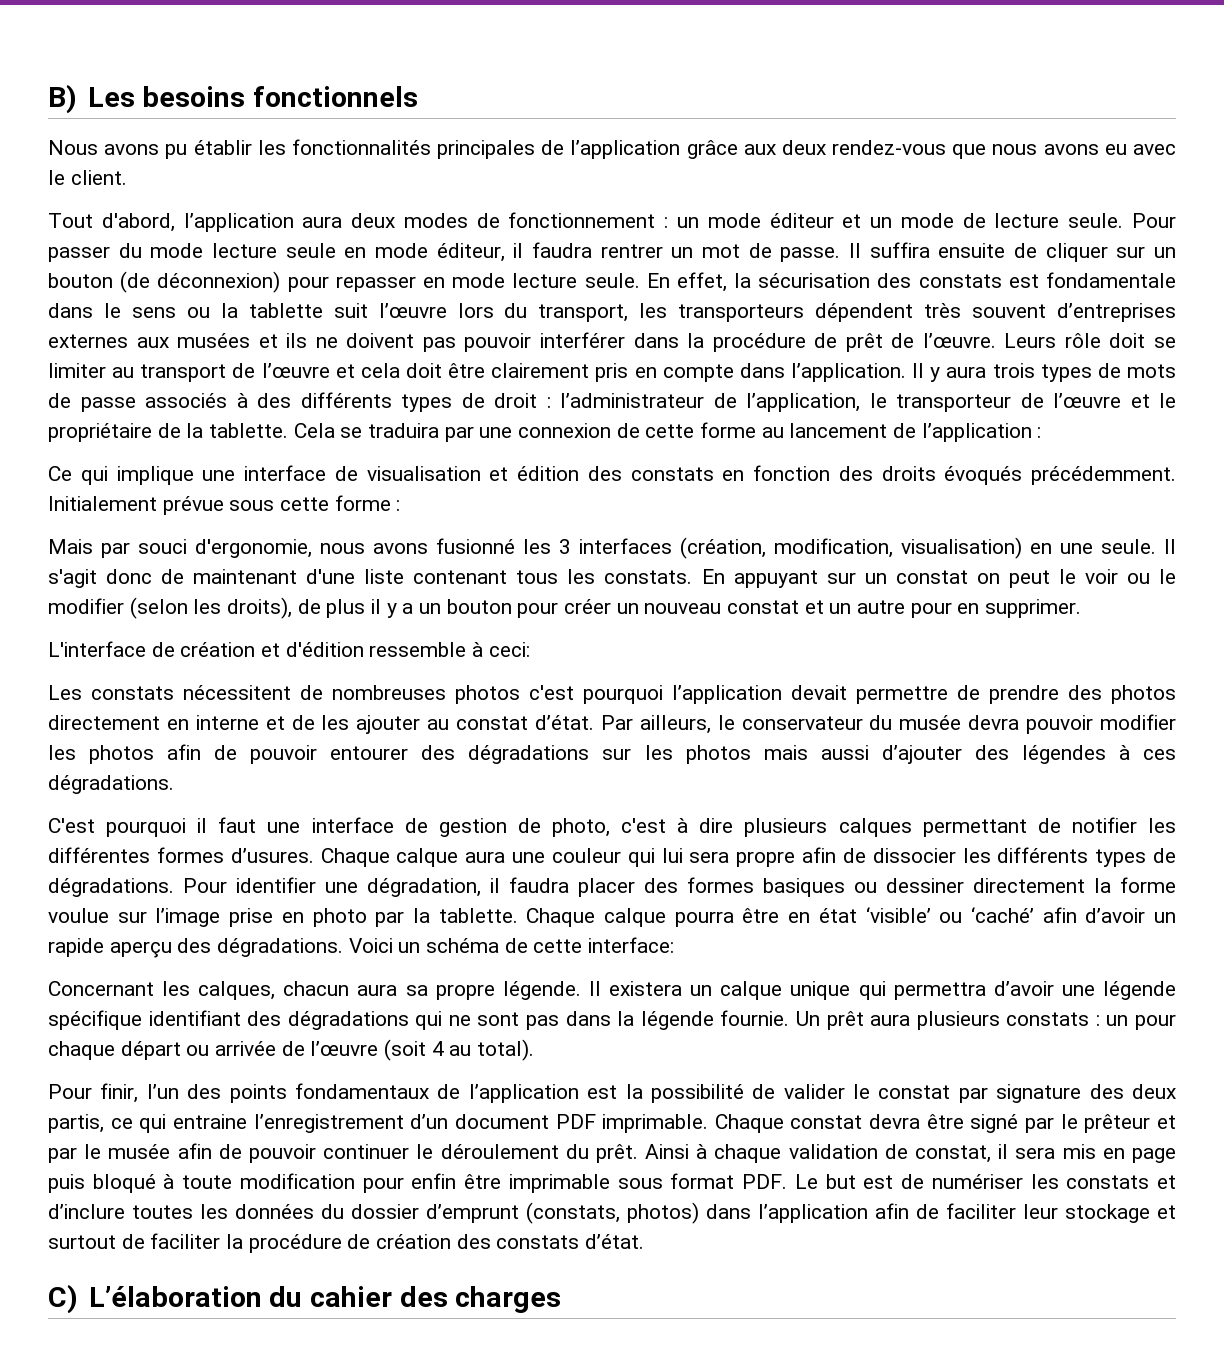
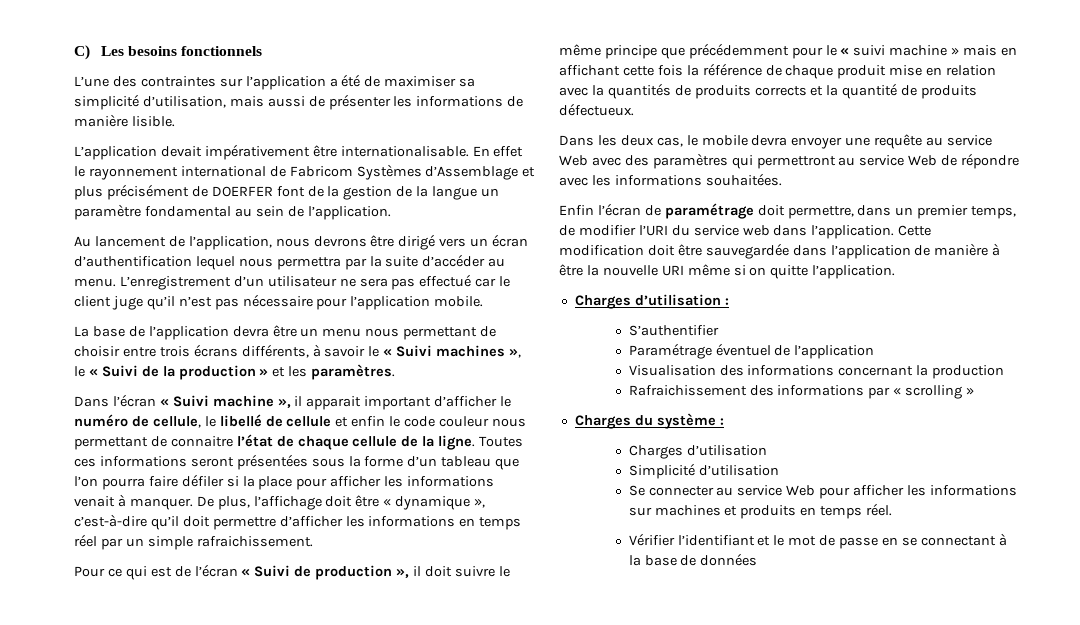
[48,84,77,114] B) -> [74,45,90,60] C)
[48,139,1176,159] [48,170,127,185] [48,212,1177,232] [48,242,1176,262] [48,271,1176,293] [48,303,1176,322] [48,332,1176,352] [48,363,1176,382] [48,392,1176,412] [48,422,1042,442] [48,465,1176,485] [48,495,401,515] [48,537,1176,559] [48,569,1176,588] [48,597,1082,619] [48,641,530,657] [48,685,1176,704] [48,714,1177,734] [48,744,1176,764] [48,775,174,794] [48,817,1176,837] [48,847,1176,867] [48,877,1176,897] [48,907,1177,927] [48,937,675,958] [48,981,1176,1000] [48,1010,1176,1030] [48,1039,535,1061] [48,1083,1177,1103] [48,1114,1176,1133] [48,1143,1176,1163] [48,1173,1176,1193] [48,1202,1176,1224] [48,1233,645,1253] [48,1284,562,1314] Nous avons pu établir les fonctionnalités principales de l’application grâce aux deux rendez-vous que nous avons eu avec le client. // Tout d'abord, l’application aura deux modes de fonctionnement : un mode éditeur et un mode de lecture seule. Pour passer du mode lecture seule en mode éditeur, il faudra rentrer un mot de passe. Il suffira ensuite de cliquer sur un bouton (de déconnexion) pour repasser en mode lecture seule. En effet, la sécurisation des constats est fondamentale dans le sens ou la tablette suit l’œuvre lors du transport, les transporteurs dépendent très souvent d’entreprises externes aux musées et ils ne doivent pas pouvoir interférer dans la procédure de prêt de l’œuvre. Leurs rôle doit se limiter au transport de l’œuvre et cela doit être clairement pris en compte dans l’application. Il y aura trois types de mots de passe associés à des différents types de droit : l’administrateur de l’application, le transporteur de l’œuvre et le propriétaire de la tablette. Cela se traduira par une connexion de cette forme au lancement de l’application : // Ce qui implique une interface de visualisation et édition des constats en fonction des droits évoqués précédemment. Initialement prévue sous cette forme : // Mais par souci d'ergonomie, nous avons fusionné les 3 interfaces (création, modification, visualisation) en une seule. Il s'agit donc de maintenant d'une liste contenant tous les constats. En appuyant sur un constat on peut le voir ou le modifier (selon les droits), de plus il y a un bouton pour créer un nouveau constat et un autre pour en supprimer. // L'interface de création et d'édition ressemble à ceci: // Les constats nécessitent de nombreuses photos c'est pourquoi l’application devait permettre de prendre des photos directement en interne et de les ajouter au constat d’état. Par ailleurs, le conservateur du musée devra pouvoir modifier les photos afin de pouvoir entourer des dégradations sur les photos mais aussi d’ajouter des légendes à ces dégradations. // C'est pourquoi il faut une interface de gestion de photo, c'est à dire plusieurs calques permettant de notifier les différentes formes d’usures. Chaque calque aura une couleur qui lui sera propre afin de dissocier les différents types de dégradations. Pour identifier une dégradation, il faudra placer des formes basiques ou dessiner directement la forme voulue sur l’image prise en photo par la tablette. Chaque calque pourra être en état ‘visible’ ou ‘caché’ afin d’avoir un rapide aperçu des dégradations. Voici un schéma de cette interface: // Concernant les calques, chacun aura sa propre légende. Il existera un calque unique qui permettra d’avoir une légende spécifique identifiant des dégradations qui ne sont pas dans la légende fournie. Un prêt aura plusieurs constats : un pour chaque départ ou arrivée de l’œuvre (soit 4 au total). // Pour finir, l’un des points fondamentaux de l’application est la possibilité de valider le constat par signature des deux partis, ce qui entraine l’enregistrement d’un document PDF imprimable. Chaque constat devra être signé par le prêteur et par le musée afin de pouvoir continuer le déroulement du prêt. Ainsi à chaque validation de constat, il sera mis en page puis bloqué à toute modification pour enfin être imprimable sous format PDF. Le but est de numériser les constats et d’inclure toutes les données du dossier d’emprunt (constats, photos) dans l’application afin de faciliter leur stockage et surtout de faciliter la procédure de création des constats d’état. // C) L’élaboration du cahier des charges -> [74,74,476,90] [74,94,524,110] [74,114,175,127] [74,144,524,160] [74,164,536,180] [74,184,500,200] [74,204,391,220] [74,234,529,250] [74,254,506,270] [74,274,511,290] [74,294,484,310] [74,325,497,340] [74,344,522,358] [74,364,396,380] [74,394,512,410] [74,414,526,428] [74,434,524,450] [74,454,520,470] [74,474,495,490] [74,494,486,510] [74,514,522,530] [74,534,313,550] [74,564,510,580] [559,43,1018,59] [559,63,997,79] [559,83,978,99] [559,103,634,116] [559,134,993,149] [559,153,1020,169] [559,173,782,186] [559,203,1017,219] [559,225,932,239] [559,243,1001,259] [559,264,896,279] [574,294,729,309] [628,325,719,336] [628,343,875,359] [628,365,1005,379] [628,385,975,399] [574,413,724,429] [628,445,767,459] [628,463,779,479] [628,485,1017,499] [628,503,893,519] [628,533,1007,549] [628,553,758,566] L’une des contraintes sur l’application a été de maximiser sa simplicité d’utilisation, mais aussi de présenter les informations de manière lisible. // L’application devait impérativement être internationalisable. En effet le rayonnement international de Fabricom Systèmes d’Assemblage et plus précisément de DOERFER font de la gestion de la langue un paramètre fondamental au sein de l’application. // Au lancement de l’application, nous devrons être dirigé vers un écran d’authentification lequel nous permettra par la suite d’accéder au menu. L’enregistrement d’un utilisateur ne sera pas effectué car le client juge qu’il n’est pas nécessaire pour l’application mobile. // La base de l’application devra être un menu nous permettant de choisir entre trois écrans différents, à savoir le « Suivi machines », le « Suivi de la production » et les paramètres. // Dans l’écran « Suivi machine », il apparait important d’afficher le numéro de cellule, le libellé de cellule et enfin le code couleur nous permettant de connaitre l’état de chaque cellule de la ligne. Toutes ces informations seront présentées sous la forme d’un tableau que l’on pourra faire défiler si la place pour afficher les informations venait à manquer. De plus, l’affichage doit être « dynamique », c’est-à-dire qu’il doit permettre d’afficher les informations en temps réel par un simple rafraichissement. // Pour ce qui est de l’écran « Suivi de production », il doit suivre le même principe que précédemment pour le « suivi machine » mais en affichant cette fois la référence de chaque produit mise en relation avec la quantités de produits corrects et la quantité de produits défectueux. // Dans les deux cas, le mobile devra envoyer une requête au service Web avec des paramètres qui permettront au service Web de répondre avec les informations souhaitées. // Enfin l’écran de paramétrage doit permettre, dans un premier temps, de modifier l’URI du service web dans l’application. Cette modification doit être sauvegardée dans l’application de manière à être la nouvelle URI même si on quitte l’application. // Charges d’utilisation : // S’authentifier // Paramétrage éventuel de l’application // Visualisation des informations concernant la production // Rafraichissement des informations par « scrolling » // Charges du système : // Charges d’utilisation // Simplicité d’utilisation // Se connecter au service Web pour afficher les informations sur machines et produits en temps réel. // Vérifier l’identifiant et le mot de passe en se connectant à la base de données

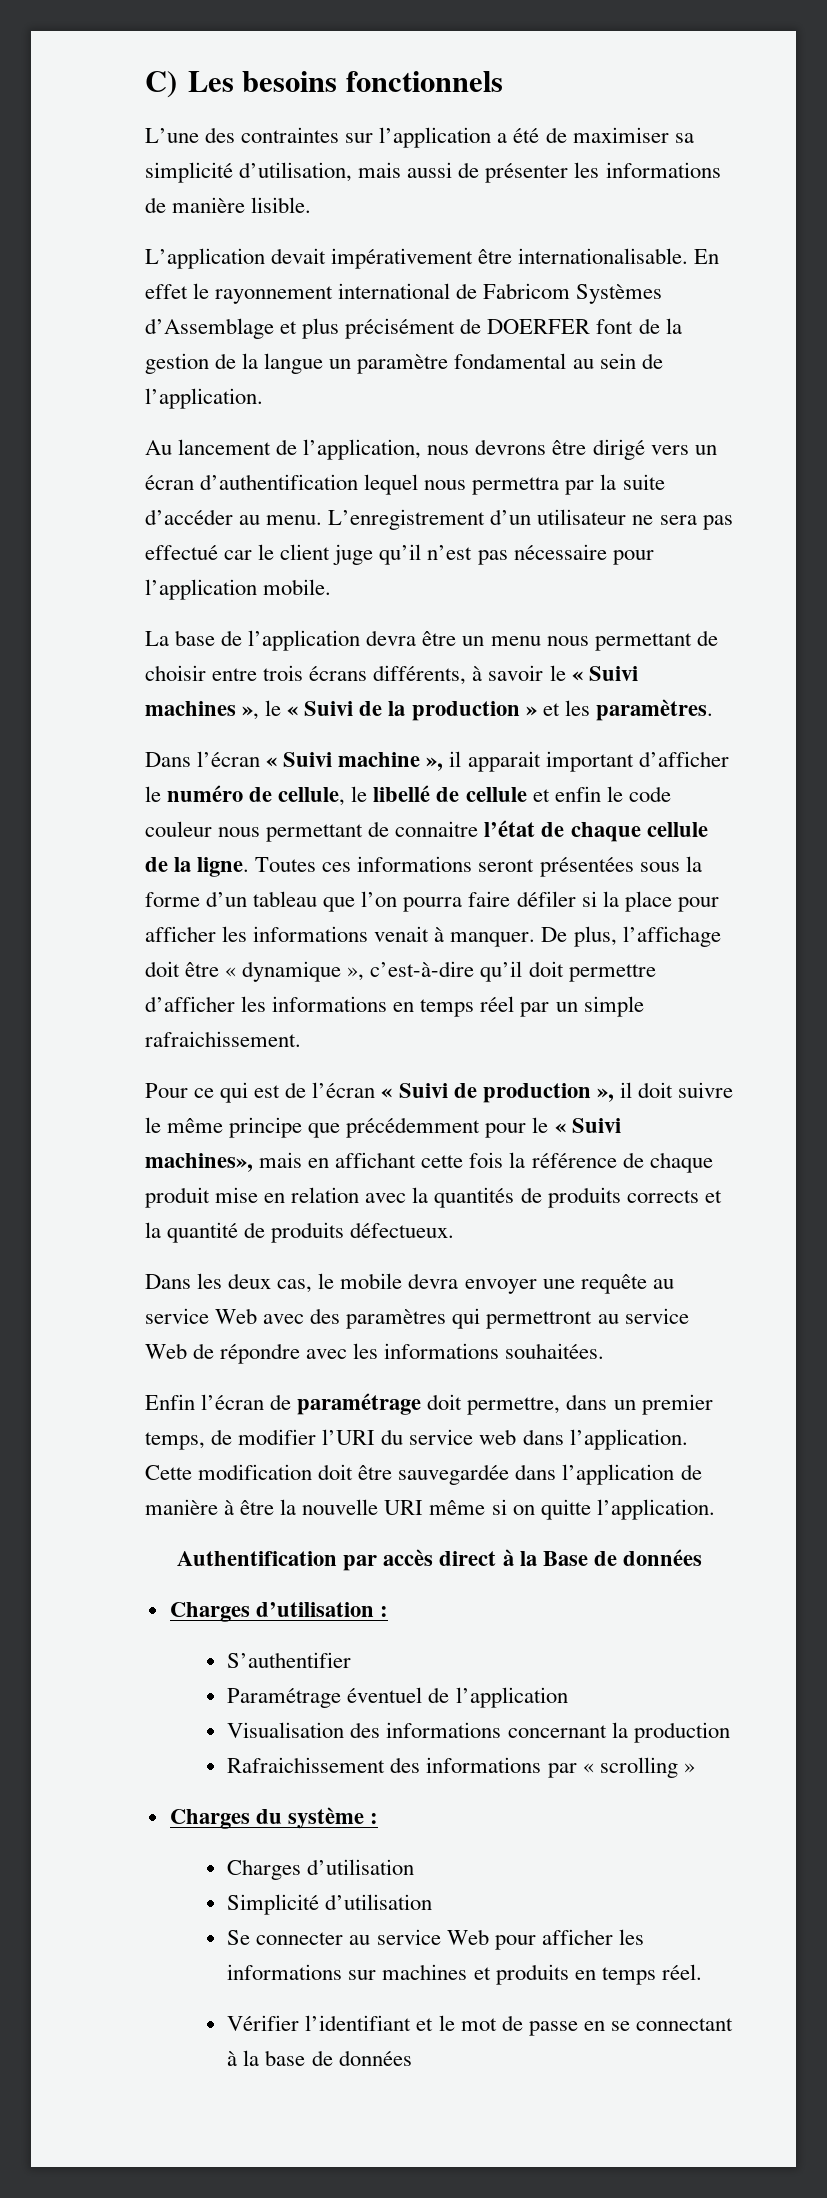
[853,45,960,56] suivi machine » -> [571,1118,621,1133] [145,1153,253,1172] Suivi machines»,
(896, 272) none -> [177,1549,702,1571] // Authentification par accès direct à la Base de données

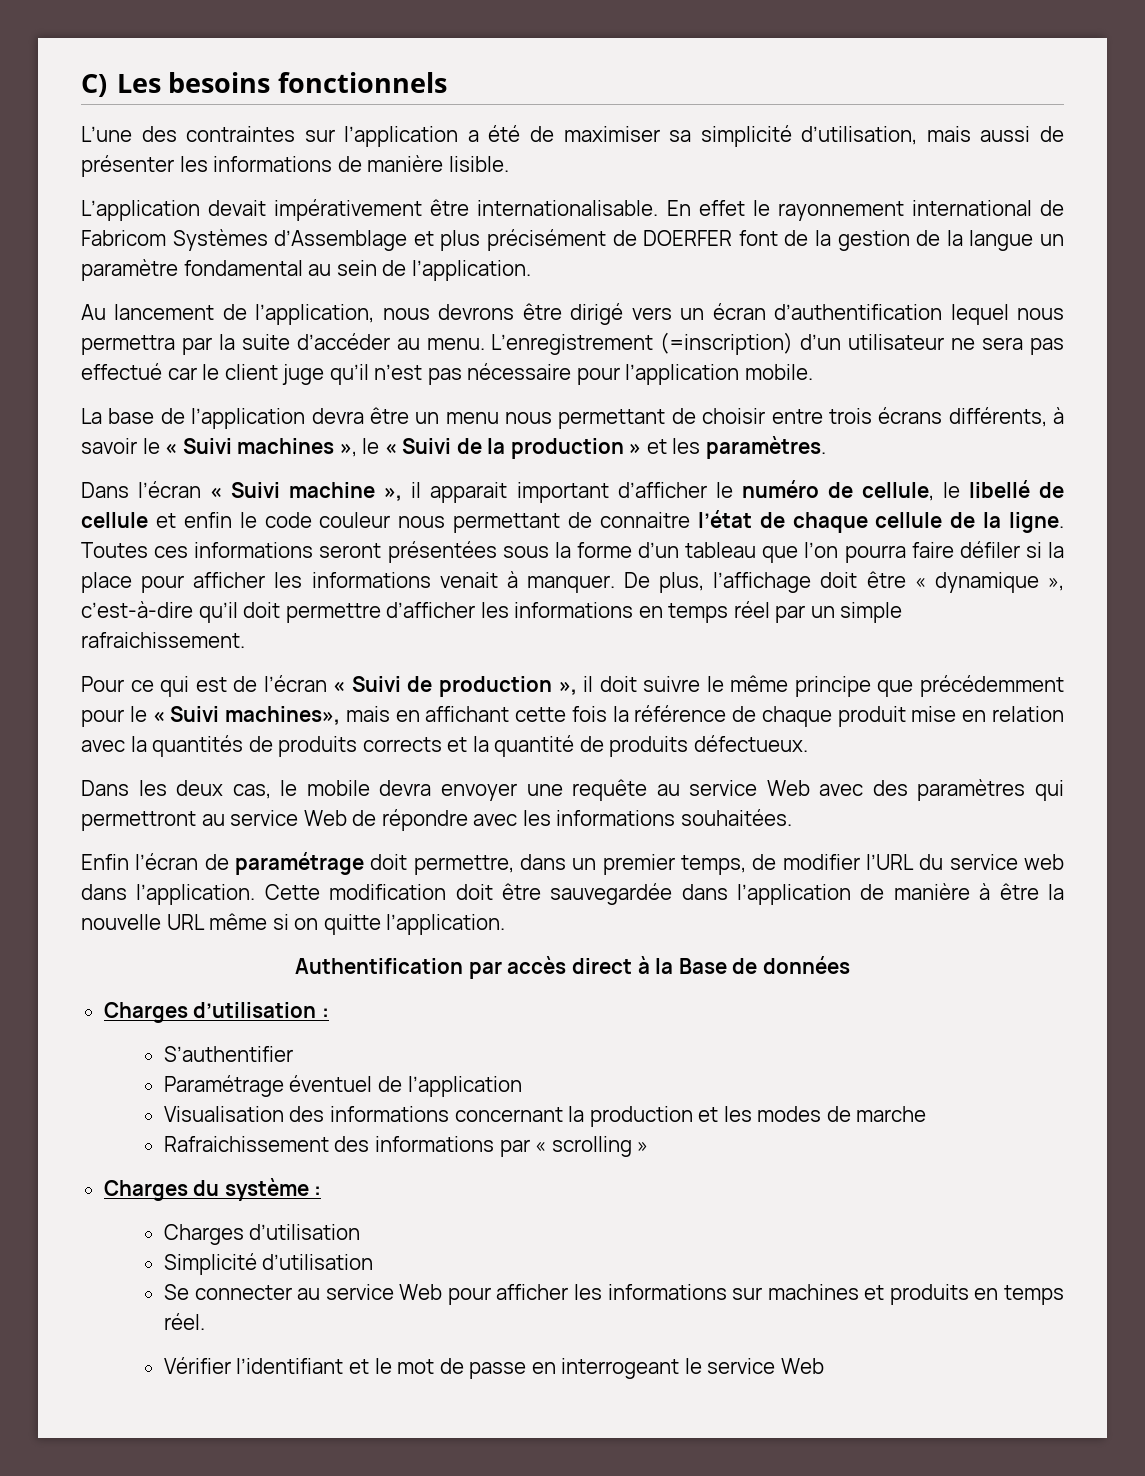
(486, 519) none -> [660,332,794,355] (=inscription)
[322,1429,376,1445] l’URI -> [866,854,915,870] l’URL
[384,1500,424,1515] URI -> [166,914,205,930] URL
(730, 1732) none -> [698,1106,927,1122] et les modes de marche
[610,2018,733,2031] [227,2050,412,2066] se connectant à la base de données -> [561,1358,824,1379] interrogeant le service Web

